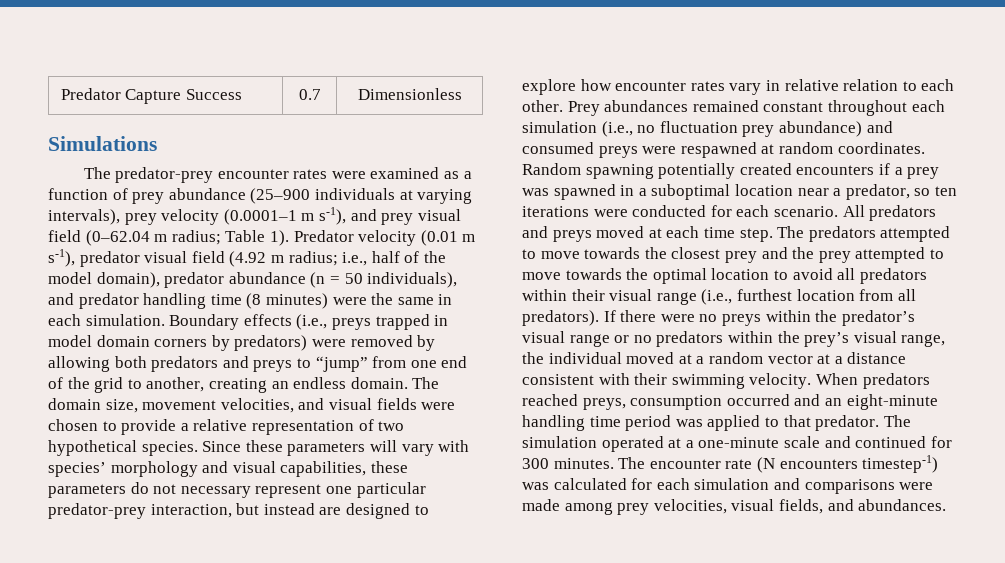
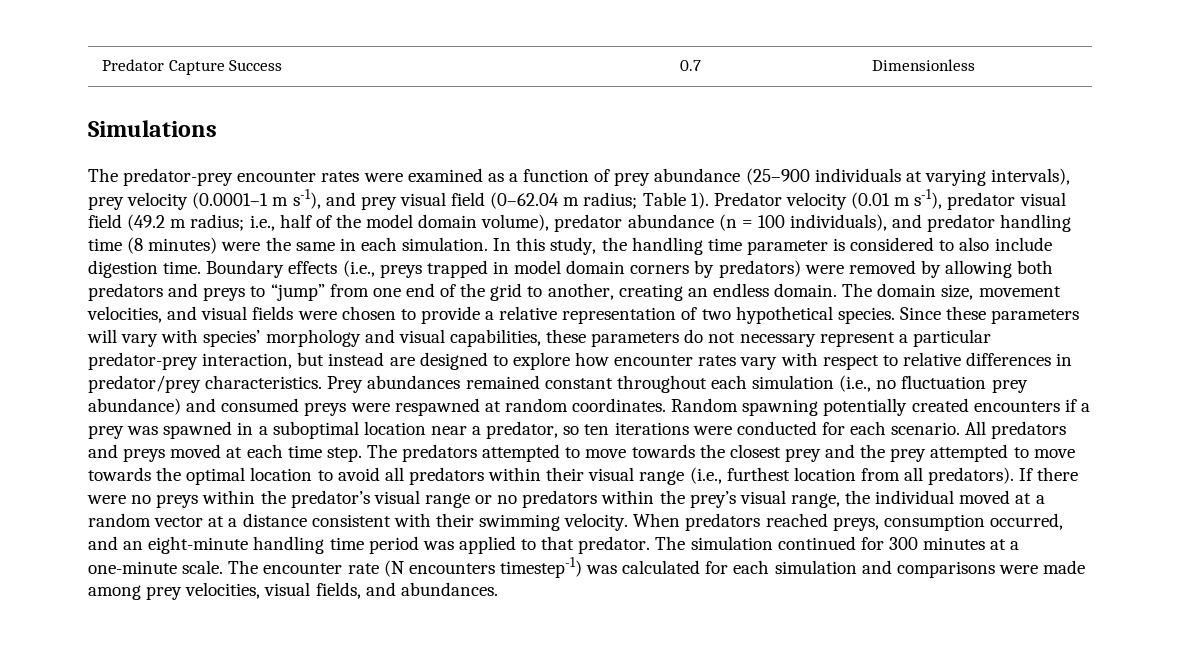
[229,251,267,267] (4.92 -> [127,214,166,231] (49.2
[96,272,160,288] domain), -> [418,214,550,231] domain volume),
[344,273,363,284] 50 -> [757,215,785,228] 100
(165, 320) none -> [493,237,1052,255] [88,260,202,278] In this study, the handling time parameter is considered to also include digestion time.
[325,486,352,494] one -> [898,334,908,343] a
[765,79,955,91] [522,100,563,112] in relative relation to each other. -> [780,352,1073,370] [88,375,323,393] with respect to relative differences in predator/prey characteristics.
[726,394,790,406] occurred -> [989,513,1063,530] occurred,
[601,436,952,452] [522,458,614,469] operated at a one-minute scale and continued for 300 minutes. -> [777,536,1020,550] [88,560,224,574] continued for 300 minutes at a one-minute scale.

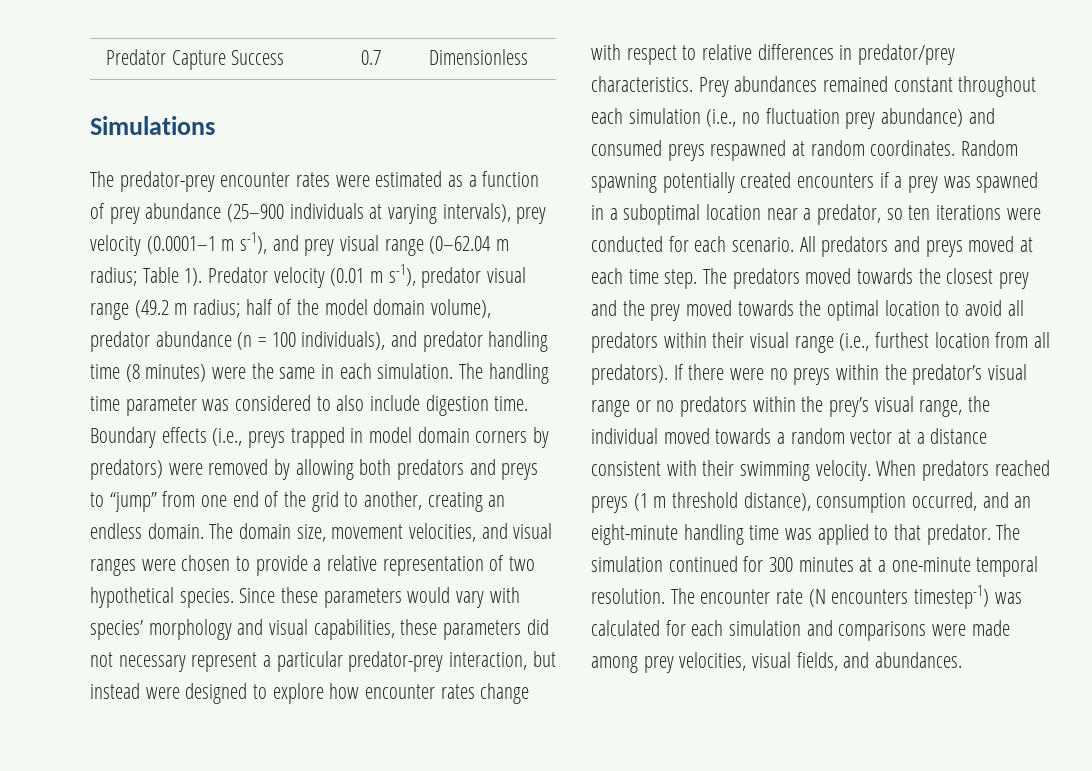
[407,168,483,182] examined -> [375,171,443,187] estimated
[451,192,486,206] field -> [384,239,424,256] range
[88,214,122,228] field -> [90,303,129,320] range
[249,215,275,231] i.e., -> (241, 308) none
[493,237,627,255] In this study, the -> [459,363,484,379] The
[833,238,846,251] is -> [202,399,230,411] was
[252,306,294,320] fields -> [90,559,136,576] ranges
[87,329,117,343] will -> [407,587,451,603] would
[684,329,704,343] do -> [526,619,549,635] did
[389,357,415,366] are -> [145,687,180,699] were
[740,357,778,370] vary -> [480,683,530,704] change
[350,403,390,412] were -> (705, 152) none
[482,444,627,462] attempted to move -> [805,268,852,284] moved
[930,444,1075,462] attempted to move -> [686,300,733,316] moved
[1015,493,1032,504] at -> [715,428,772,444] towards
[832,517,879,531] preys, -> [591,492,811,513] preys (1 m threshold distance),
[368,536,419,554] period -> (780, 532) none
[182,560,224,574] scale. -> [976,556,1039,577] [591,588,665,604] temporal resolution.

